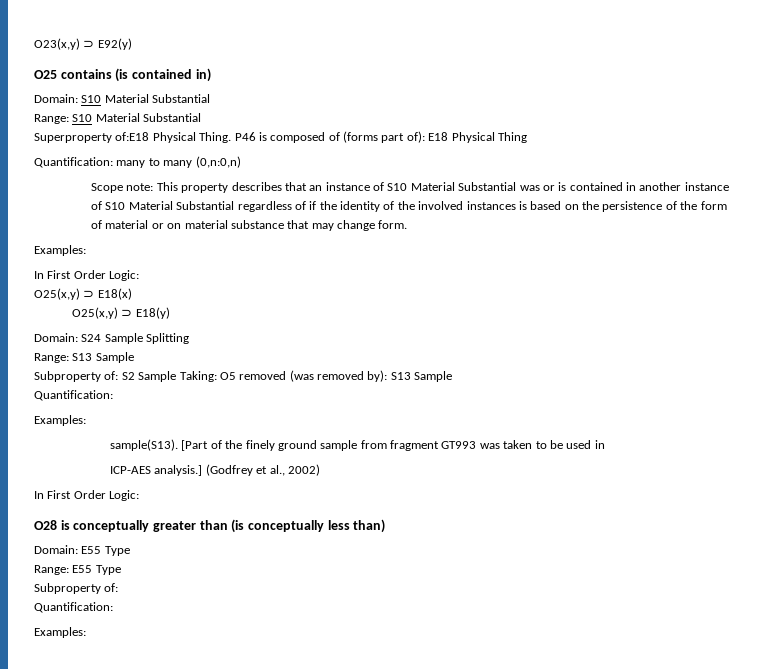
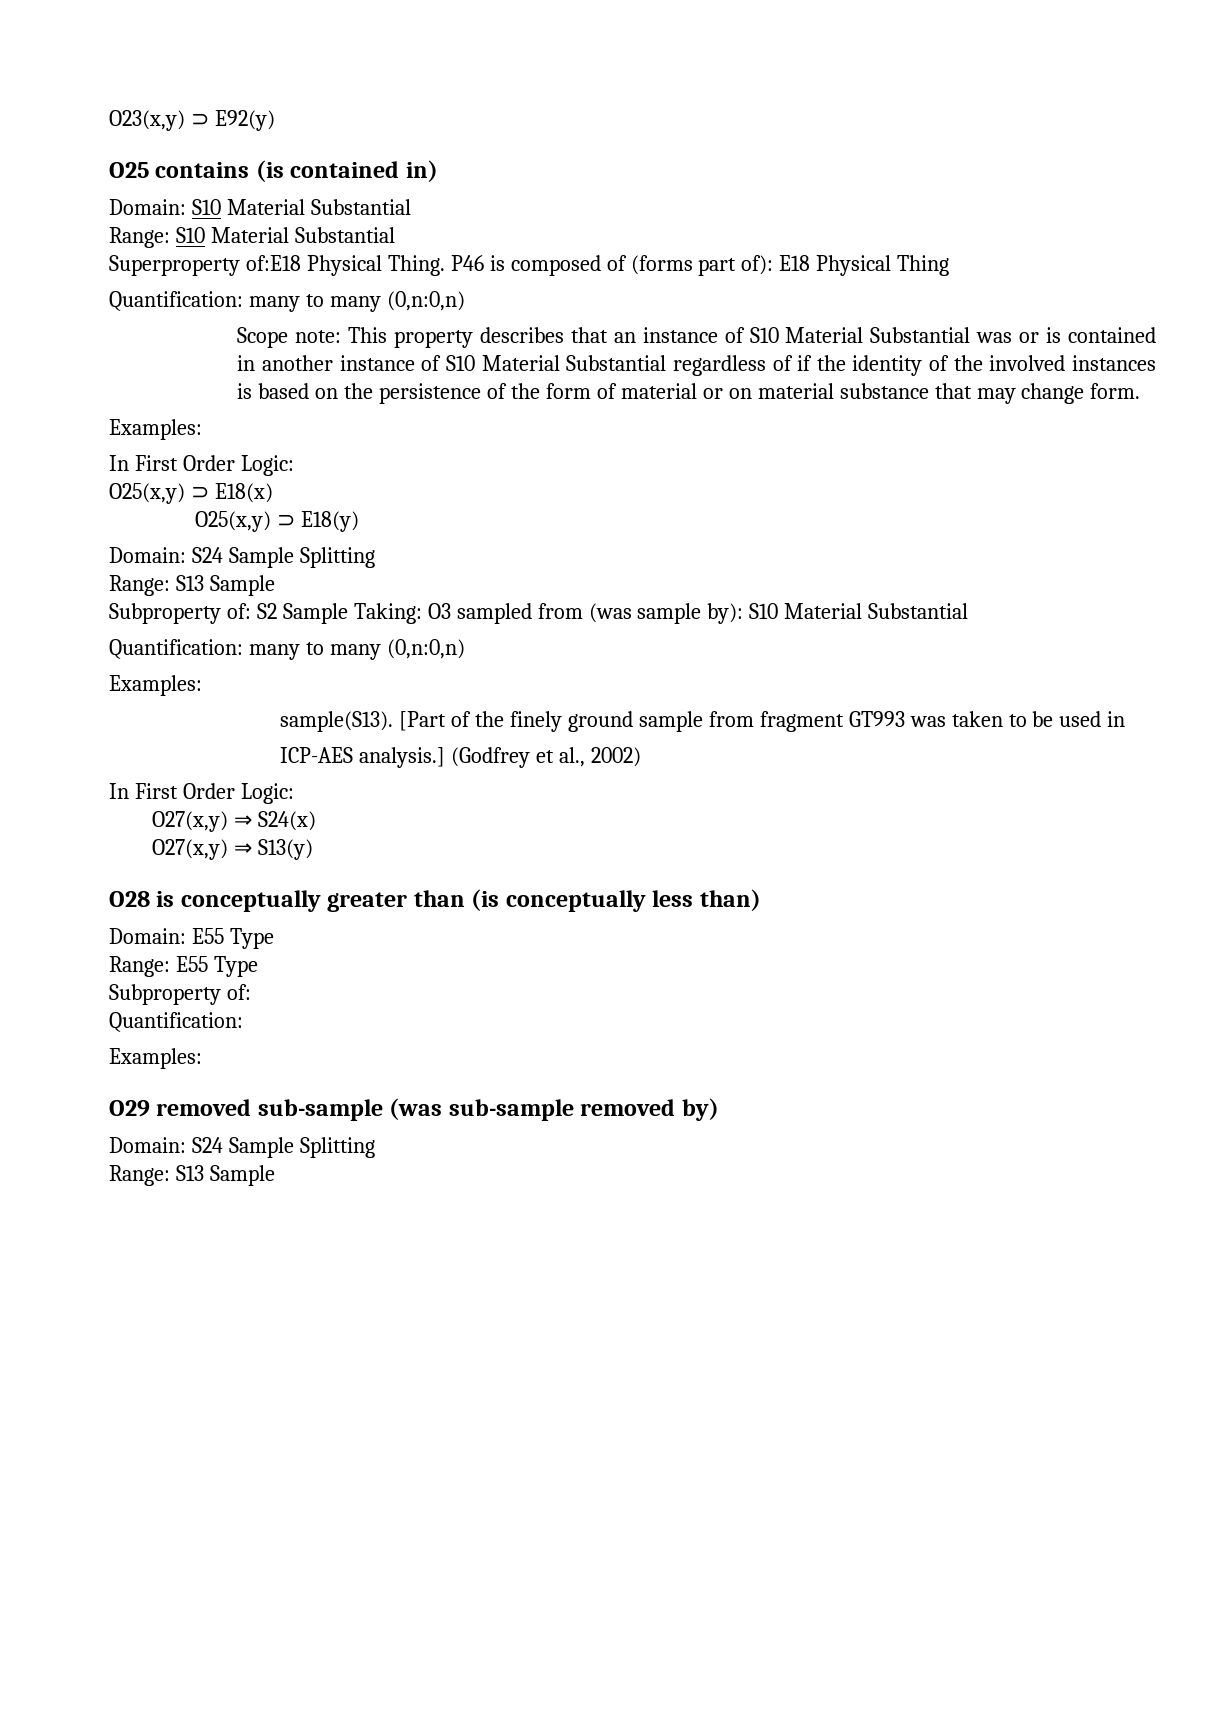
[219,370,453,382] [34,390,113,401] O5 removed (was removed by): S13 Sample // Quantification: -> [427,603,969,624] [109,639,465,660] O3 sampled from (was sample by): S10 Material Substantial // Quantification: many to many (0,n:0,n)
(140, 495) none -> [151,811,316,832] [151,839,313,860] // O27(x,y) ⇒ S24(x) // O27(x,y) ⇒ S13(y)
(86, 632) none -> [109,1098,719,1121] [109,1137,375,1158] [109,1165,275,1186] // O29 removed sub-sample (was sub-sample removed by) // Domain: S24 Sample Splitting // Range: S13 Sample

